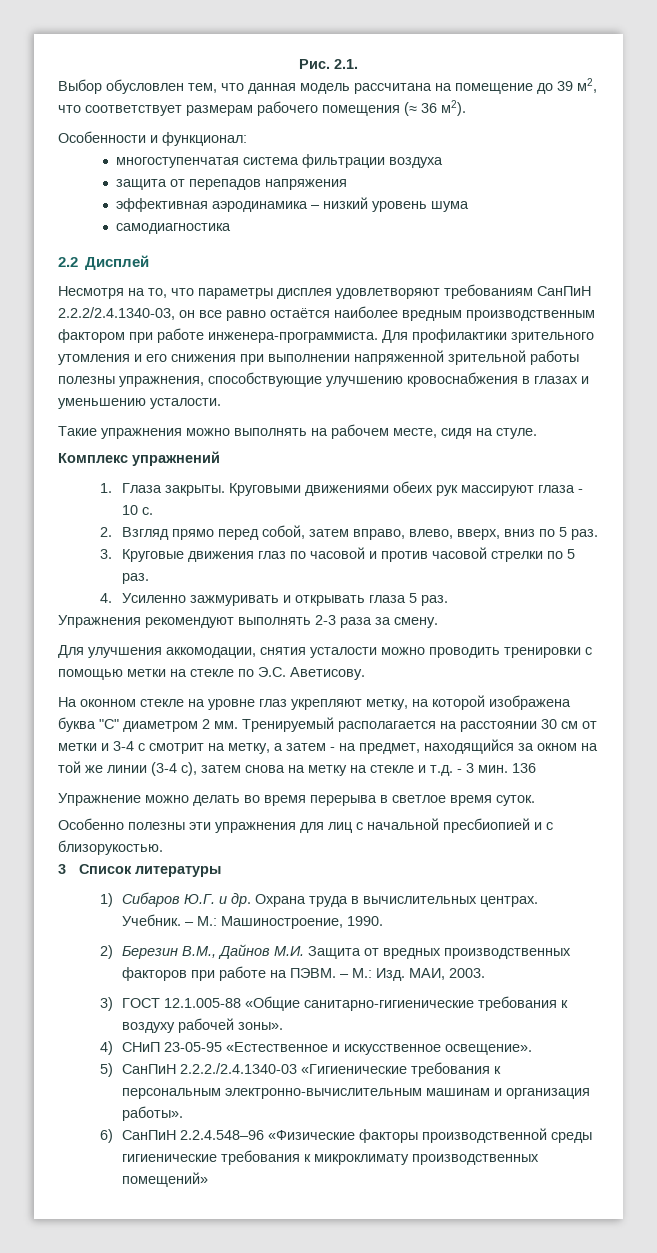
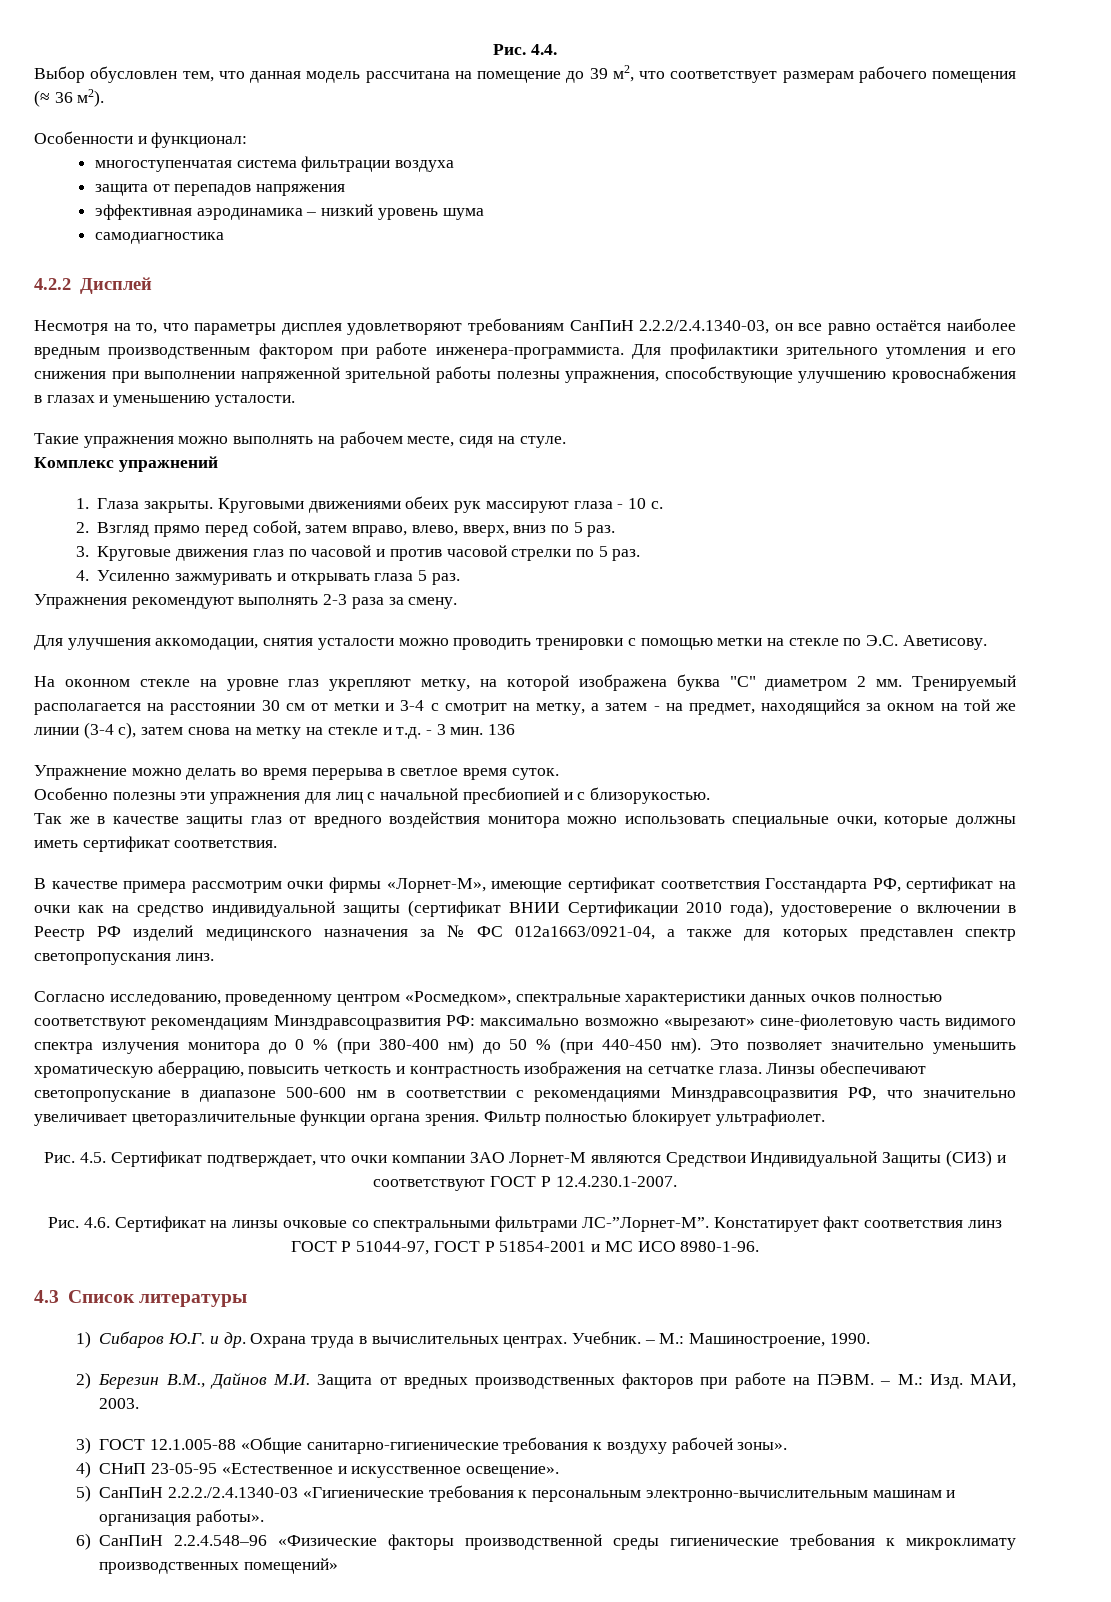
[299,59,358,69] Рис. 2.1. -> [493,44,557,55] Рис. 4.4.
[58,257,78,267] 2.2 -> [34,278,71,290] 4.2.2
[58,864,66,874] 3 -> [34,812,1016,828] [34,836,278,852] [34,877,1017,893] [34,900,1016,917] [34,925,1016,941] [34,953,214,965] [34,991,942,1006] [34,1014,1017,1030] [34,1037,1017,1054] [34,1061,926,1078] [34,1087,1016,1102] [34,1109,825,1126] [44,1150,1006,1167] [373,1176,677,1191] [48,1216,1002,1232] [290,1241,760,1255] [34,1290,59,1303] Так же в качестве защиты глаз от вредного воздействия монитора можно использовать специальные очки, которые должны иметь сертификат соответствия. // В качестве примера рассмотрим очки фирмы «Лорнет-М», имеющие сертификат соответствия Госстандарта РФ, сертификат на очки как на средство индивидуальной защиты (сертификат ВНИИ Сертификации 2010 года), удостоверение о включении в Реестр РФ изделий медицинского назначения за № ФС 012а1663/0921-04, а также для которых представлен спектр светопропускания линз. // Согласно исследованию, проведенному центром «Росмедком», спектральные характеристики данных очков полностью соответствуют рекомендациям Минздравсоцразвития РФ: максимально возможно «вырезают» сине-фиолетовую часть видимого спектра излучения монитора до 0 % (при 380-400 нм) до 50 % (при 440-450 нм). Это позволяет значительно уменьшить хроматическую аберрацию, повысить четкость и контрастность изображения на сетчатке глаза. Линзы обеспечивают светопропускание в диапазоне 500-600 нм в соответствии с рекомендациями Минздравсоцразвития РФ, что значительно увеличивает цветоразличительные функции органа зрения. Фильтр полностью блокирует ультрафиолет. // Рис. 4.5. Сертификат подтверждает, что очки компании ЗАО Лорнет-М являются Средствои Индивидуальной Защиты (СИЗ) и соответствуют ГОСТ Р 12.4.230.1-2007. // Рис. 4.6. Сертификат на линзы очковые со спектральными фильтрами ЛС-”Лорнет-М”. Констатирует факт соответствия линз ГОСТ Р 51044-97, ГОСТ Р 51854-2001 и МС ИСО 8980-1-96. // 4.3

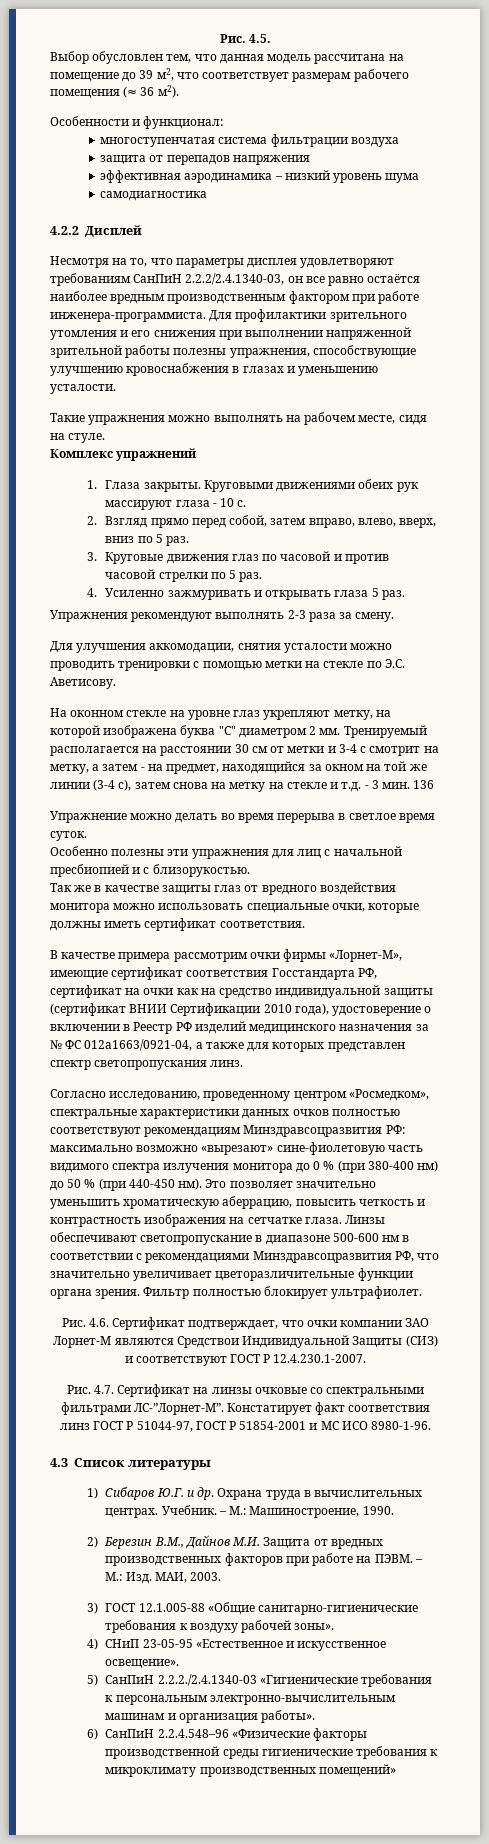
[493,44,557,55] Рис. 4.4. -> [219,34,272,43] Рис. 4.5.
[80,1152,107,1163] 4.5. -> [88,1318,109,1327] 4.6.
[84,1217,111,1228] 4.6. -> [93,1385,114,1394] 4.7.

